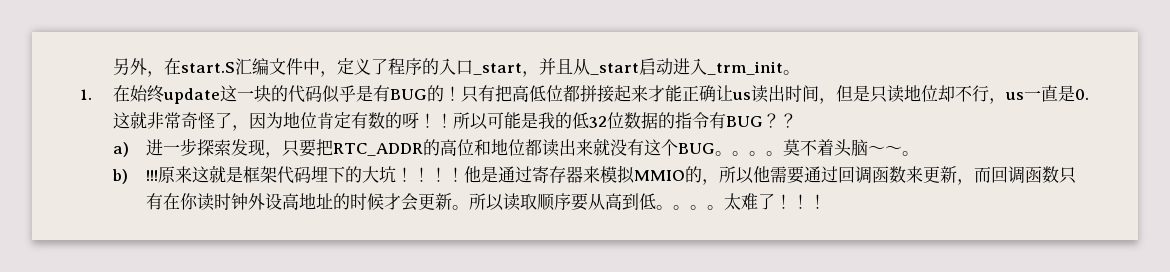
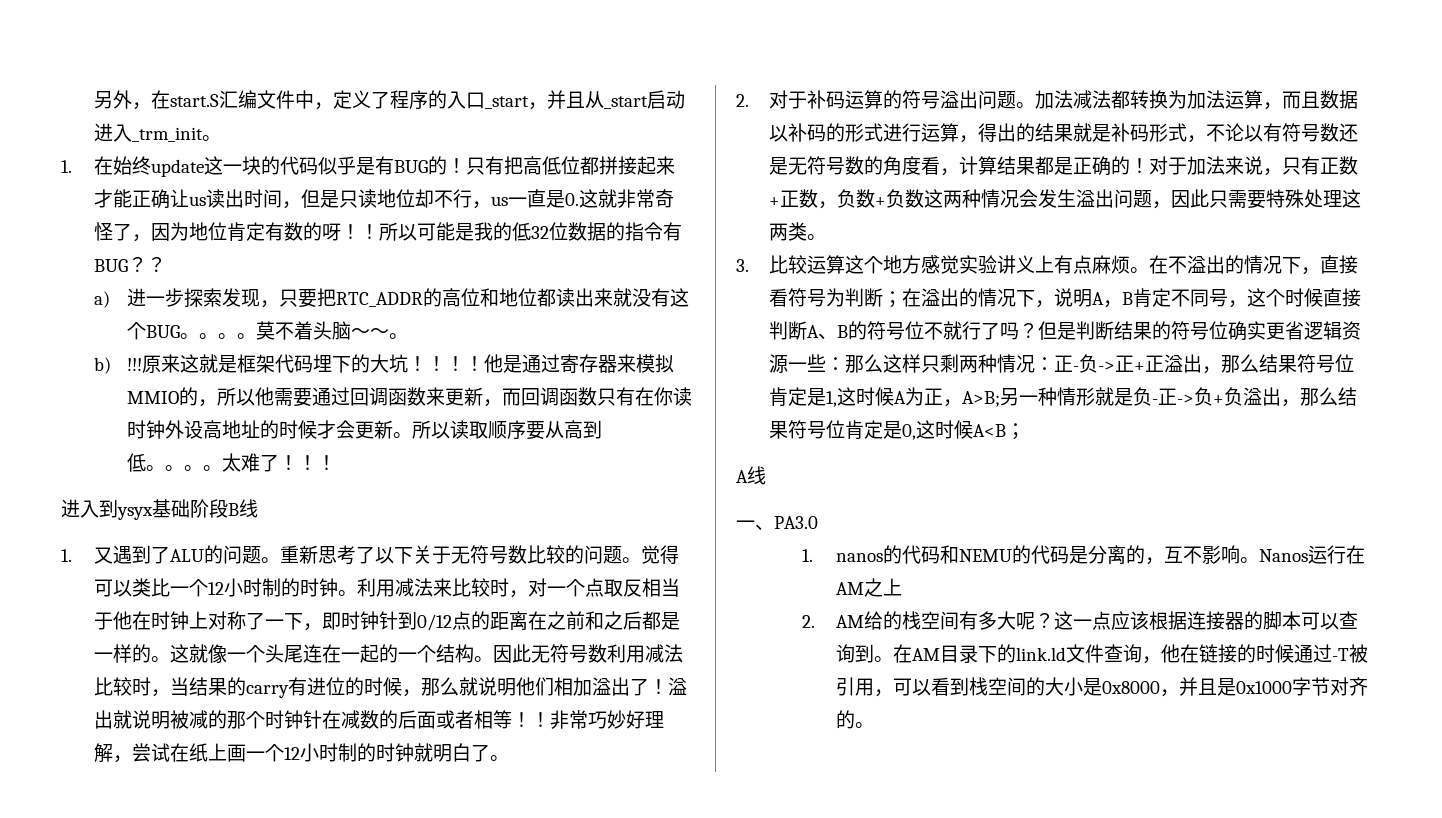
(826, 201) none -> [61,499,258,520] [61,545,680,565] [94,578,681,598] [94,611,681,631] [94,644,684,663] [94,677,688,698] [94,710,665,729] [94,743,510,763] [736,90,1359,110] [769,123,1359,143] [769,156,1359,176] [769,189,1362,209] [769,222,827,241] [736,255,1359,275] [769,288,1362,308] [769,321,1362,341] [769,354,1355,374] [769,387,1358,407] [769,420,1026,440] [736,466,766,485] [736,516,818,530] [802,545,1365,565] [835,578,902,597] [802,611,1358,630] [835,644,1368,664] [835,677,1368,697] [835,710,874,729] // 进入到ysyx基础阶段B线 // 1.又遇到了ALU的问题。重新思考了以下关于无符号数比较的问题。觉得可以类比一个12小时制的时钟。利用减法来比较时，对一个点取反相当于他在时钟上对称了一下，即时钟针到0/12点的距离在之前和之后都是一样的。这就像一个头尾连在一起的一个结构。因此无符号数利用减法比较时，当结果的carry有进位的时候，那么就说明他们相加溢出了！溢出就说明被减的那个时钟针在减数的后面或者相等！！非常巧妙好理解，尝试在纸上画一个12小时制的时钟就明白了。 // 2.对于补码运算的符号溢出问题。加法减法都转换为加法运算，而且数据以补码的形式进行运算，得出的结果就是补码形式，不论以有符号数还是无符号数的角度看，计算结果都是正确的！对于加法来说，只有正数+正数，负数+负数这两种情况会发生溢出问题，因此只需要特殊处理这两类。 // 3.比较运算这个地方感觉实验讲义上有点麻烦。在不溢出的情况下，直接看符号为判断；在溢出的情况下，说明A，B肯定不同号，这个时候直接判断A、B的符号位不就行了吗？但是判断结果的符号位确实更省逻辑资源一些：那么这样只剩两种情况：正-负->正+正溢出，那么结果符号位肯定是1,这时候A为正，A>B;另一种情形就是负-正->负+负溢出，那么结果符号位肯定是0,这时候A<B； // A线 // 一、PA3.0 // 1. nanos的代码和NEMU的代码是分离的，互不影响。Nanos运行在AM之上 // 2. AM给的栈空间有多大呢？这一点应该根据连接器的脚本可以查询到。在AM目录下的link.ld文件查询，他在链接的时候通过-T被引用，可以看到栈空间的大小是0x8000，并且是0x1000字节对齐的。

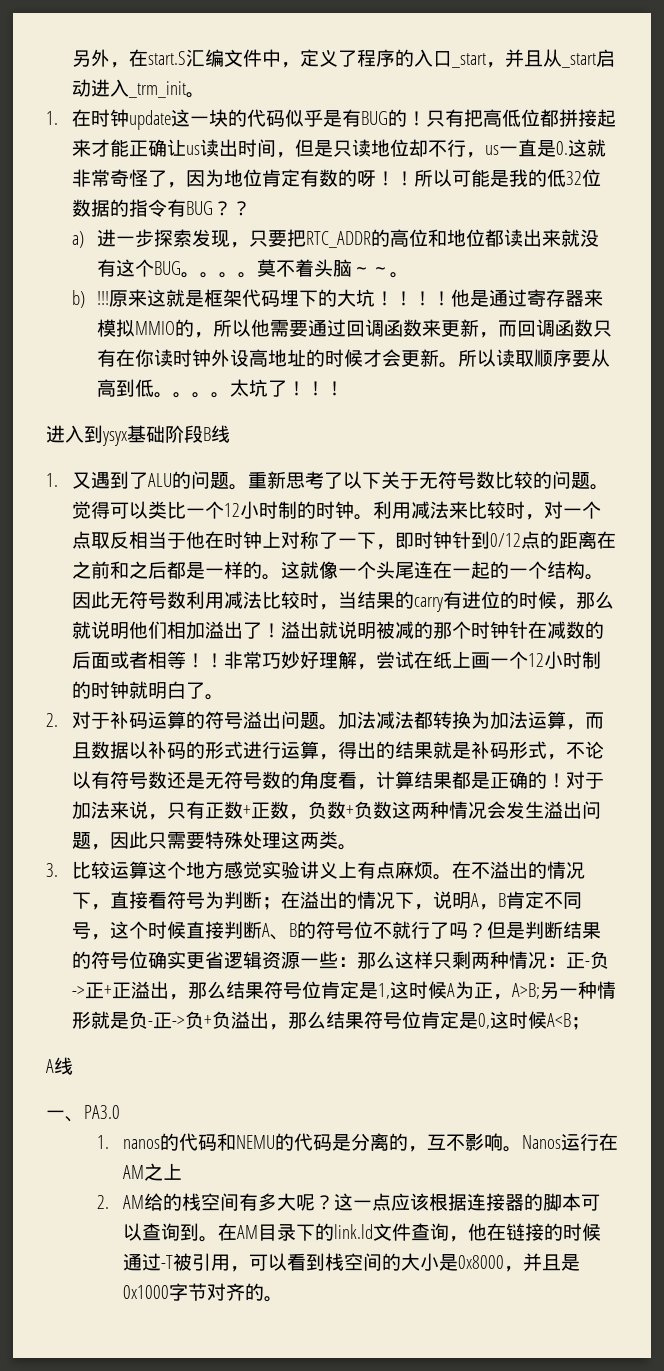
[113,156,152,175] 始终 -> [90,109,129,127] 时钟
[241,453,261,472] 难 -> [249,379,269,397] 坑

